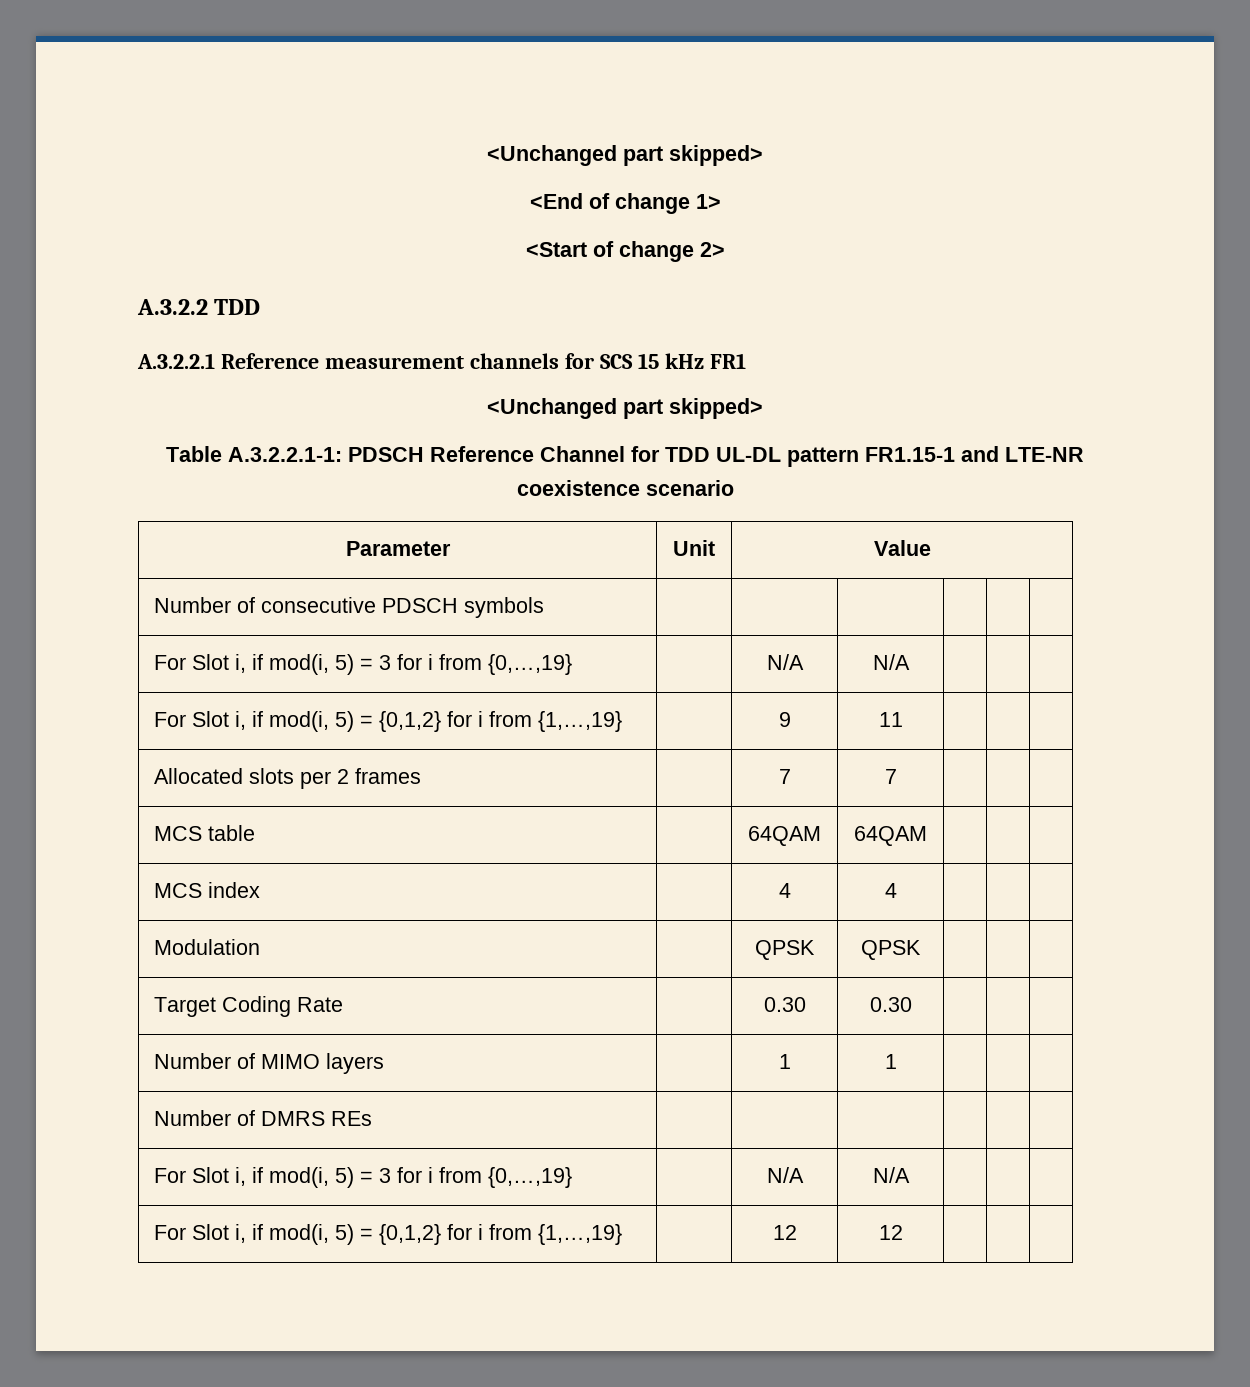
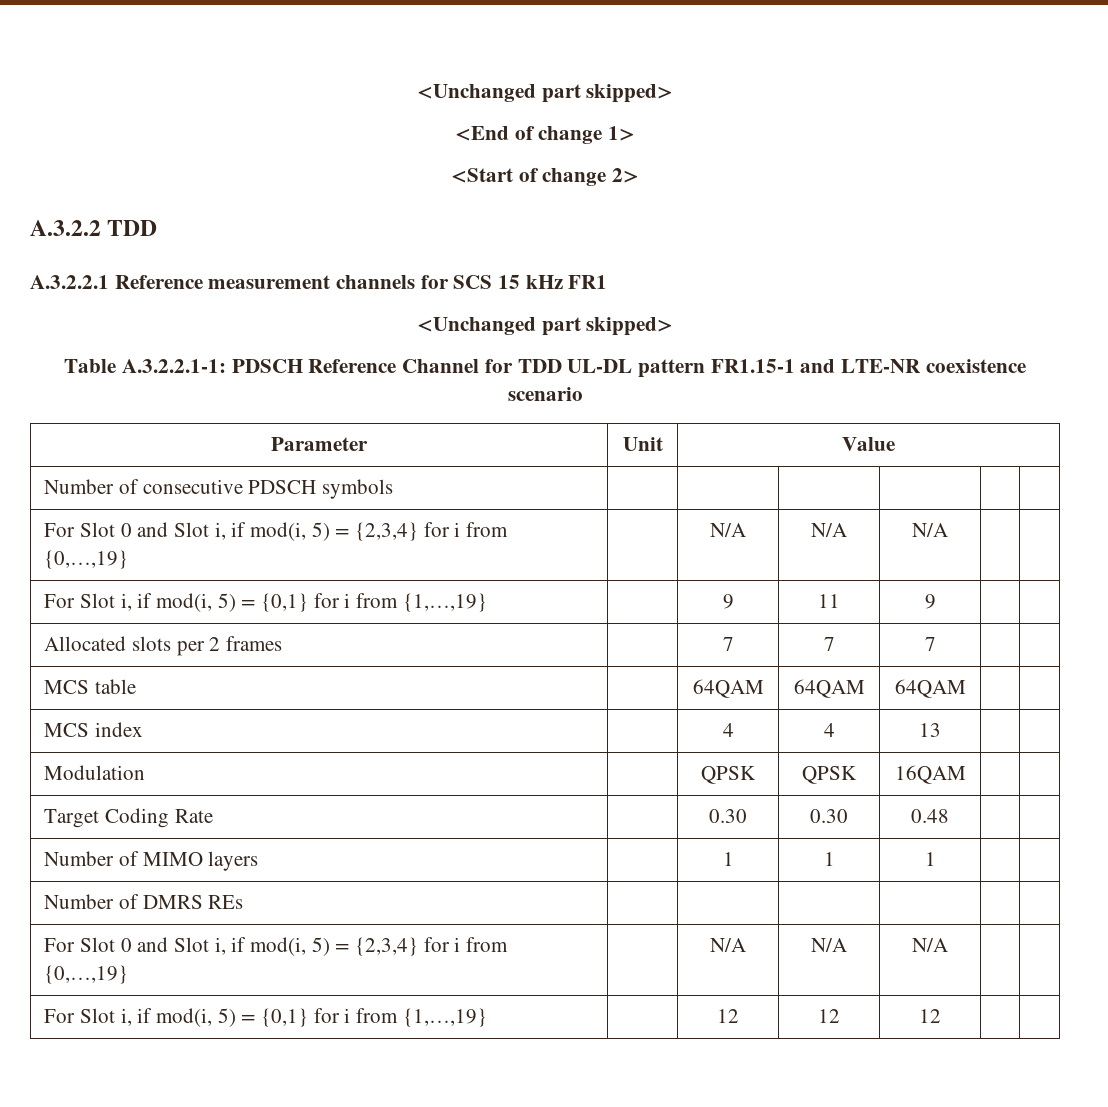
[235,654,573,675] [766,654,804,670] [872,654,910,670] [154,711,442,732] i, if mod(i, 5) = 3 for i from {0,…,19} | | N/A | N/A | | | // For Slot i, if mod(i, 5) = {0,1,2} -> [120,522,509,541] [44,550,129,569] [710,523,746,537] [811,523,847,537] [912,523,948,537] [44,593,309,612] 0 and Slot i, if mod(i, 5) = {2,3,4} for i from {0,…,19} | | N/A | N/A | N/A | | // For Slot i, if mod(i, 5) = {0,1}
(903, 719) none -> [924,594,936,609] 9
(897, 776) none -> [924,637,936,651] 7
(927, 836) none -> [894,679,966,698] 64QAM
(897, 890) none -> [919,723,941,737] 13
(921, 950) none -> [894,765,966,784] 16QAM
(912, 1004) none -> [911,809,949,823] 0.48
(897, 1061) none -> [924,852,936,866] 1
[235,1167,573,1188] [766,1167,804,1183] [872,1167,910,1183] [154,1224,442,1245] i, if mod(i, 5) = 3 for i from {0,…,19} | | N/A | N/A | | | // For Slot i, if mod(i, 5) = {0,1,2} -> [120,937,509,956] [44,965,129,984] [710,938,746,952] [811,938,847,952] [912,938,948,952] [44,1008,309,1027] 0 and Slot i, if mod(i, 5) = {2,3,4} for i from {0,…,19} | | N/A | N/A | N/A | | // For Slot i, if mod(i, 5) = {0,1}
(903, 1232) none -> [919,1009,941,1023] 12

